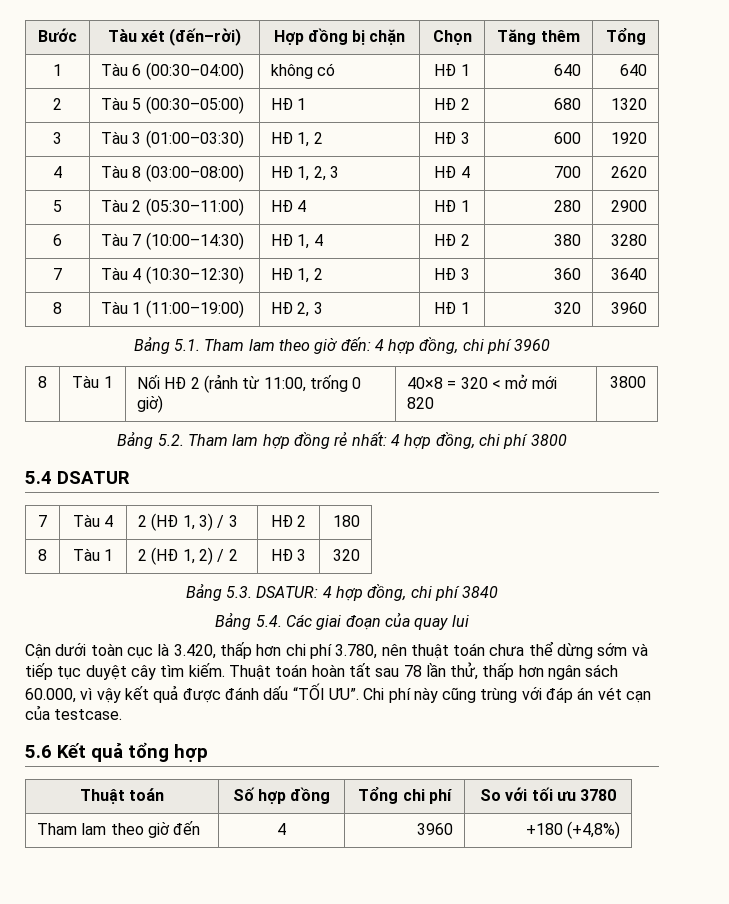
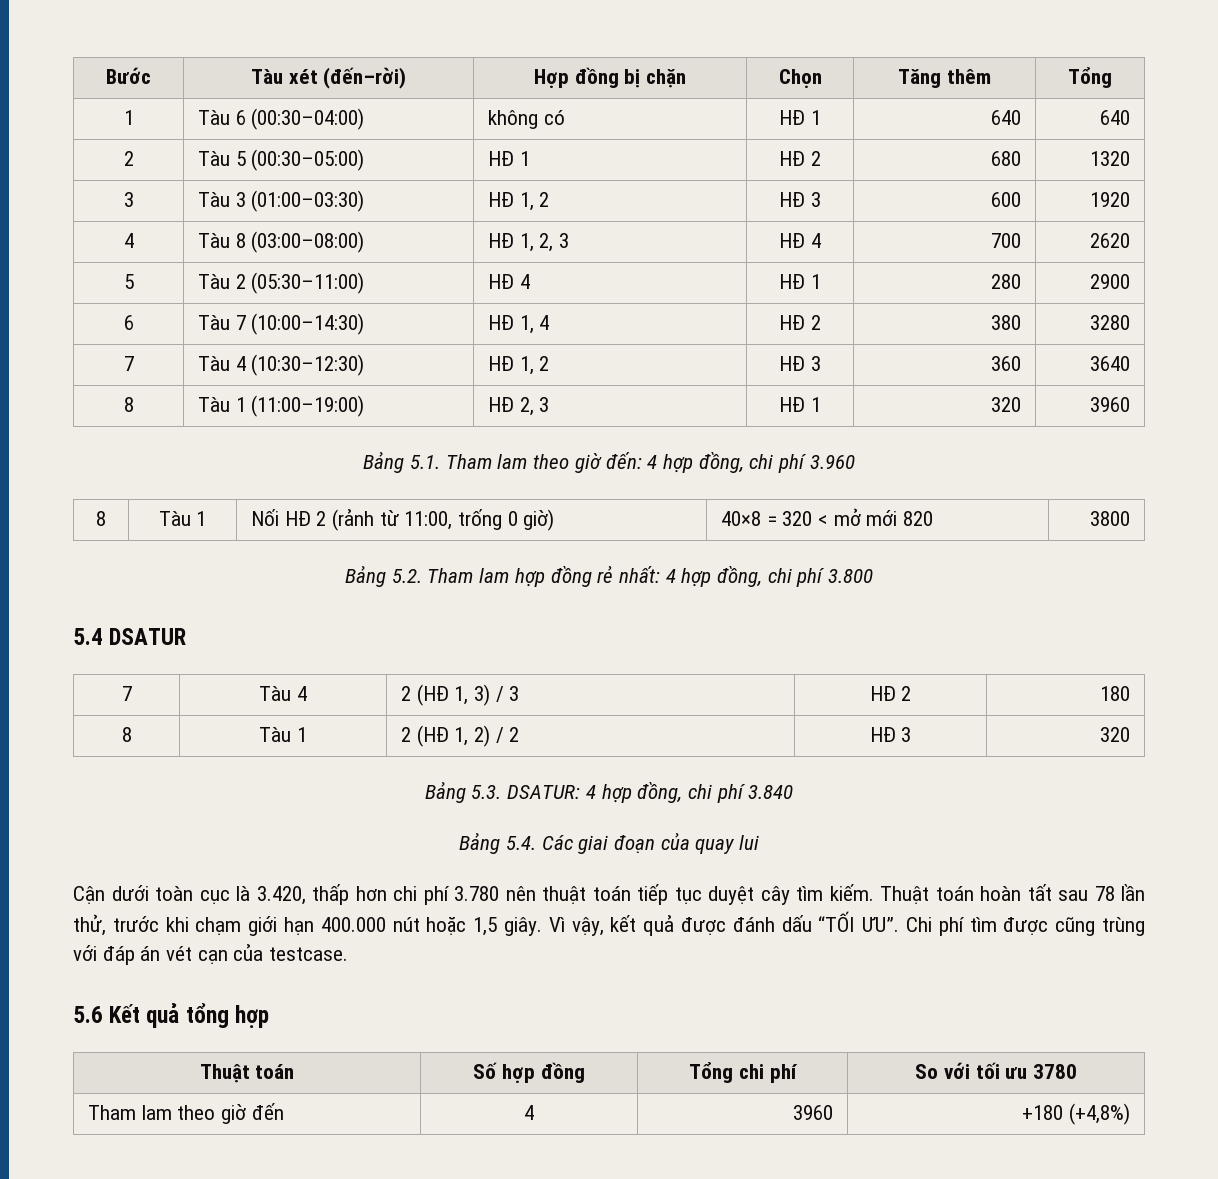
[514,339,551,351] 3960 -> [809,455,855,469] 3.960
[530,434,567,446] 3800 -> [827,569,873,583] 3.800
[462,586,499,598] 3840 -> [748,785,794,799] 3.840
[335,644,378,659] 3.780, -> [454,886,499,901] 3.780
[489,641,648,659] chưa thể dừng sớm và -> (631, 893) none
[482,663,619,680] [25,688,121,703] thấp hơn ngân sách 60.000, vì vậy -> [112,916,604,936] trước khi chạm giới hạn 400.000 nút hoặc 1,5 giây. Vì vậy,
[413,687,438,703] này -> [969,917,1049,935] tìm được

